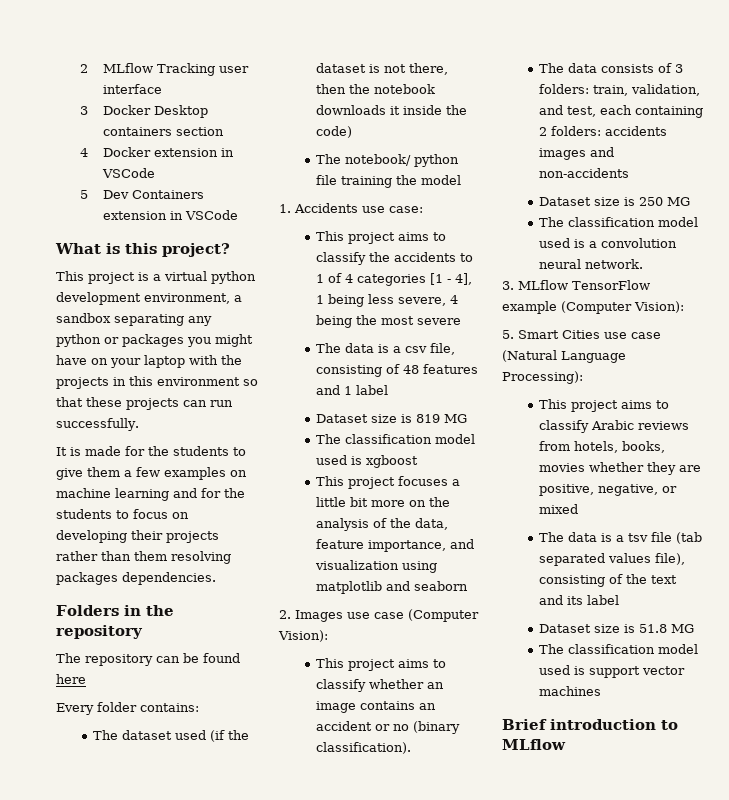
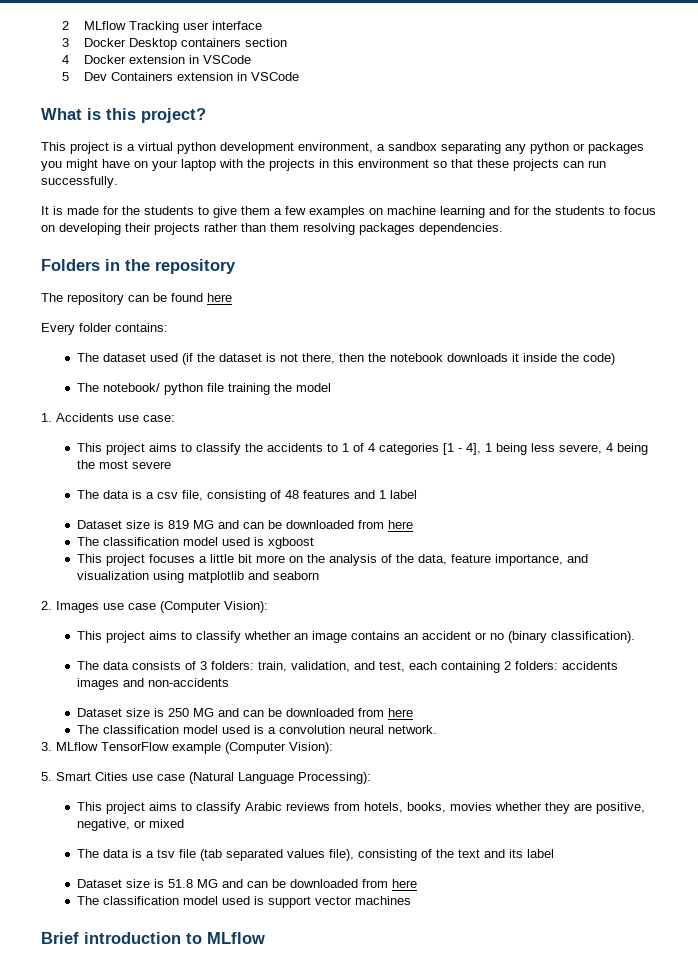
(468, 418) none -> [217,520,413,529] and can be downloaded from here
(691, 201) none -> [217,708,413,717] and can be downloaded from here
(695, 628) none -> [221,879,417,888] and can be downloaded from here

